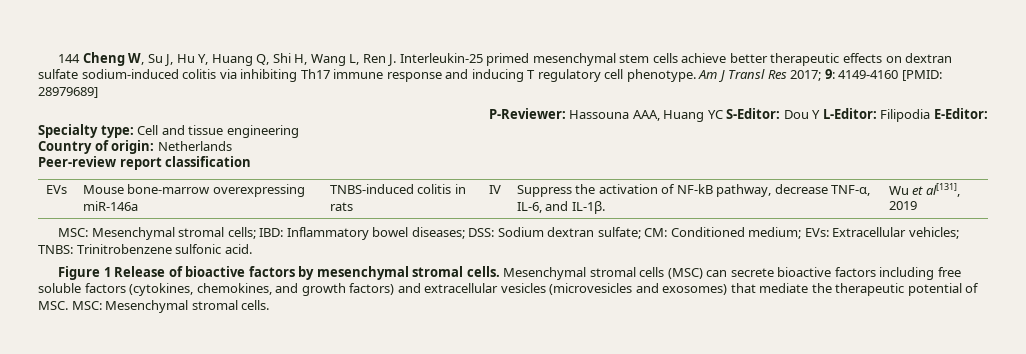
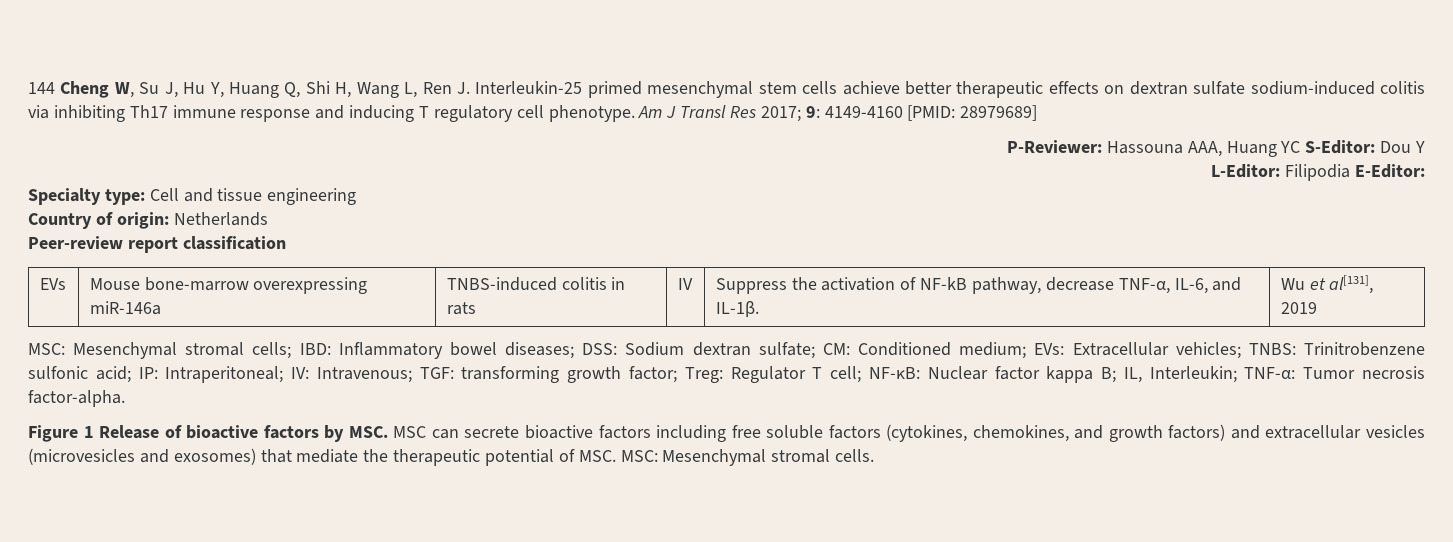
(821, 114) none -> (1425, 147) //
[224,244,252,254] acid. -> [95,366,1425,383] [28,390,125,407] acid; IP: Intraperitoneal; IV: Intravenous; TGF: transforming growth factor; Treg: Regulator T cell; NF-κB: Nuclear factor kappa B; IL, Interleukin; TNF-α: Tumor necrosis factor-alpha.
[316,266,703,280] mesenchymal stromal cells. Mesenchymal stromal cells (MSC) -> [348,426,427,438] MSC. MSC

